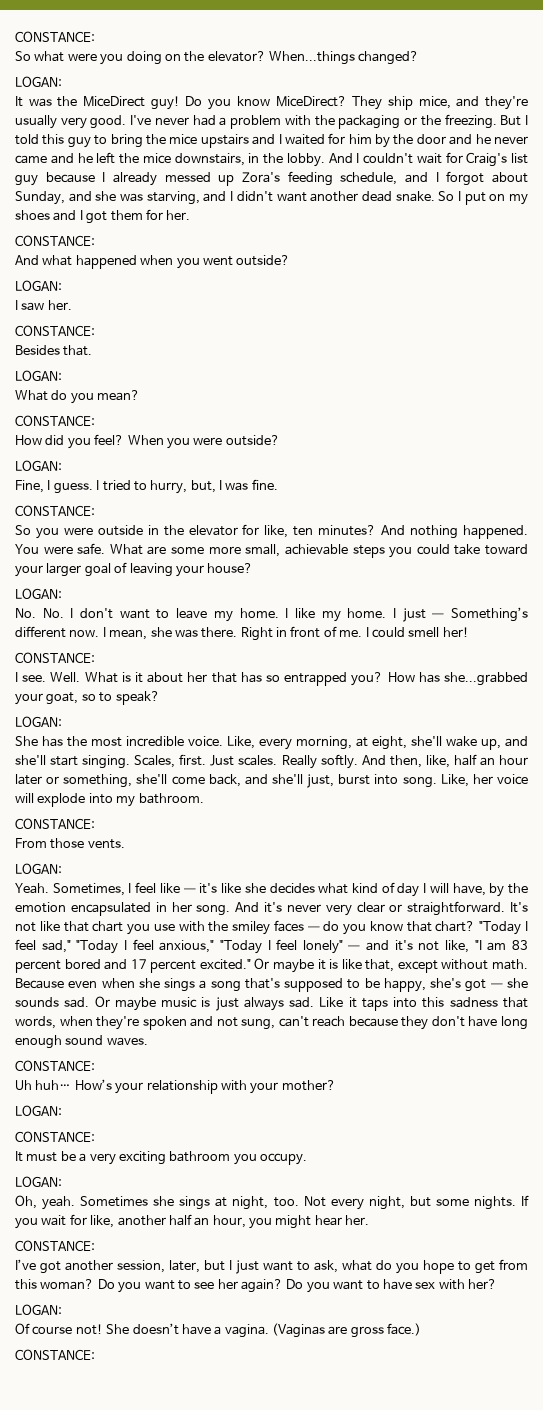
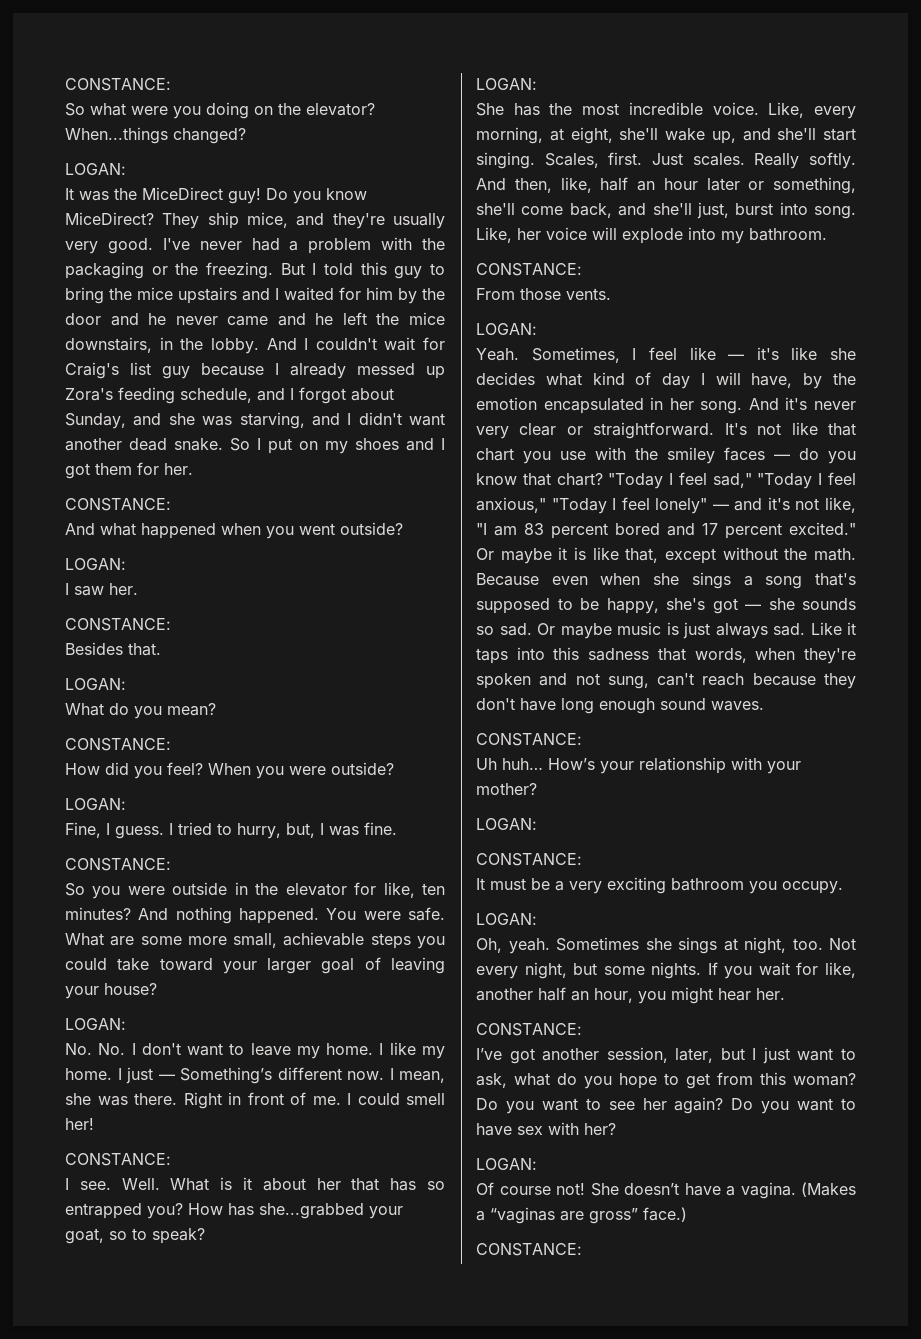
(489, 964) none -> [784,548,808,560] the
(59, 1002) none -> [476,626,494,635] so
[272,1323,384,1338] (Vaginas are gross -> [801,1182,856,1197] [476,1207,638,1224] (Makes a “vaginas are gross”

